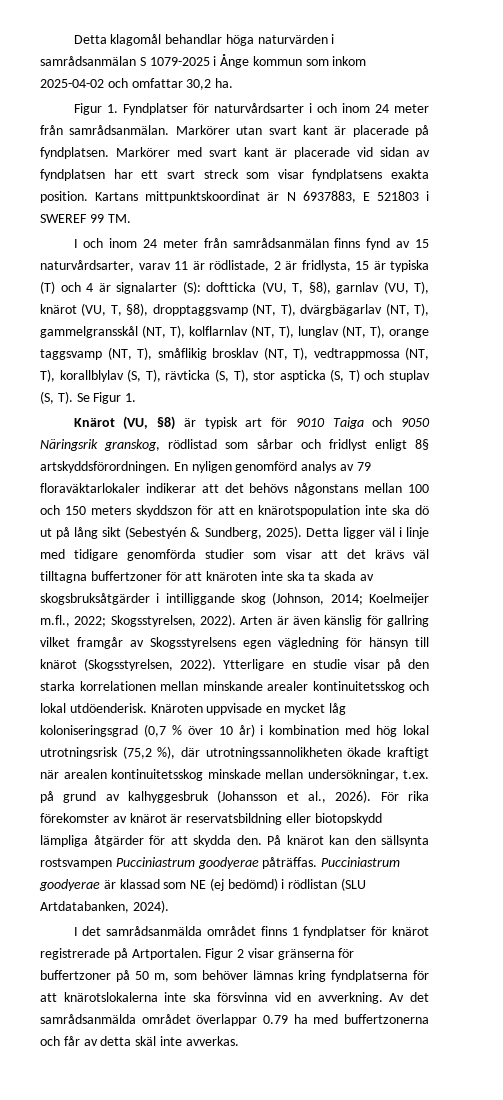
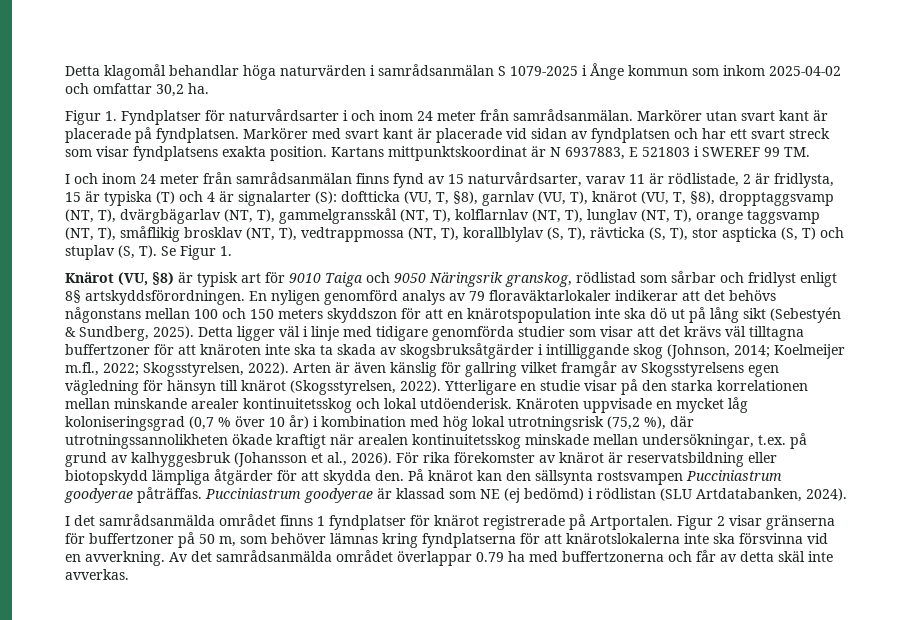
(105, 175) none -> [674,128,698,139] och

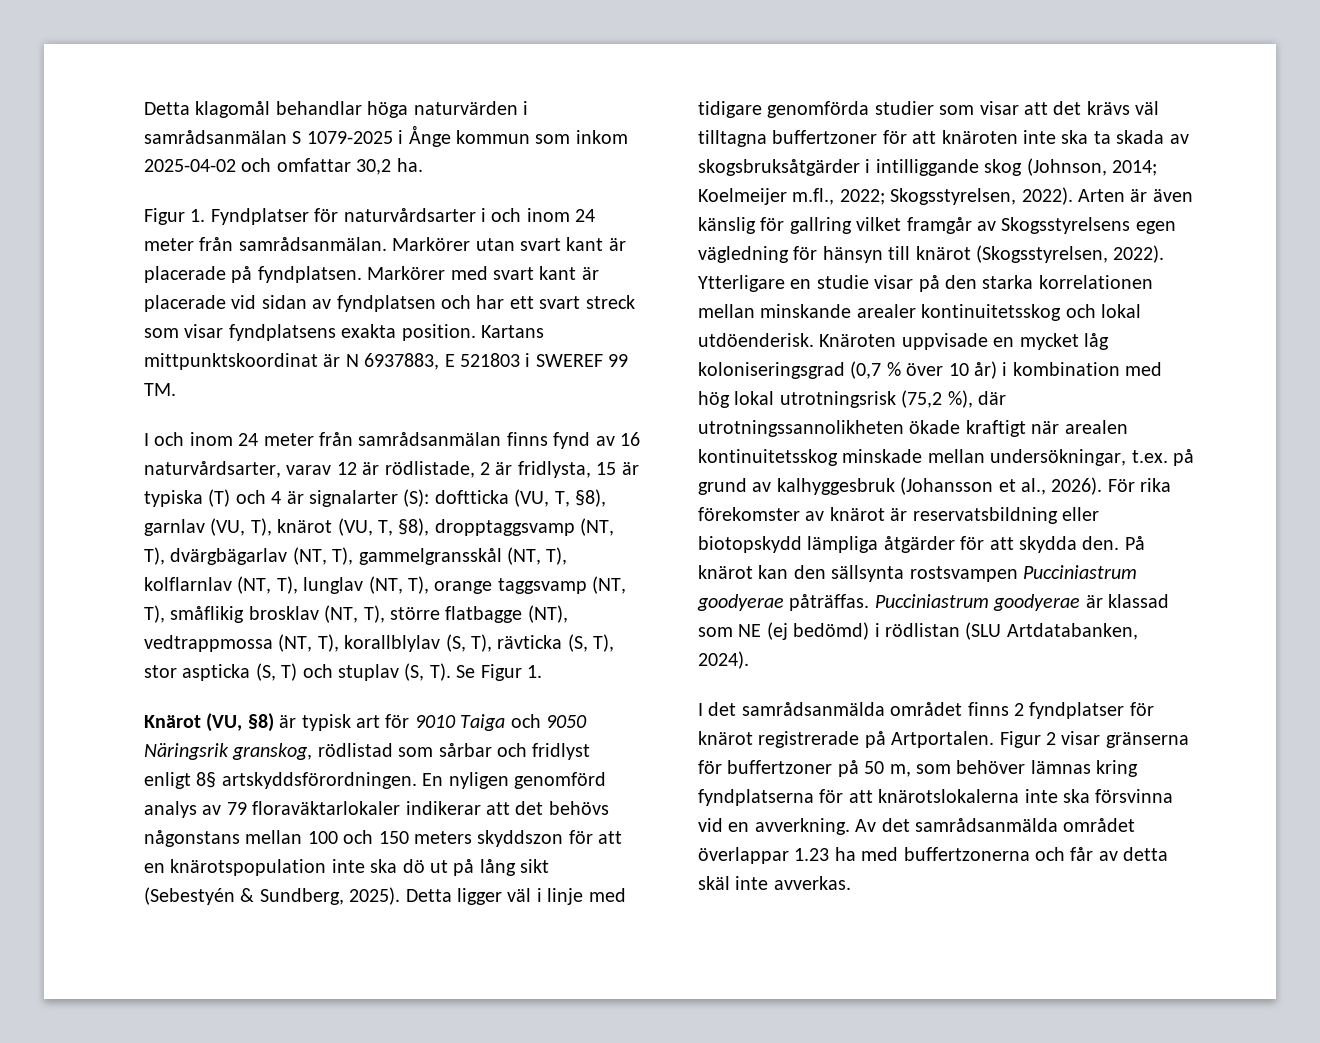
[448,174,464,184] 15 -> [620,432,640,446] 16
[629,174,645,184] 11 -> [336,462,357,475] 12
(297, 234) none -> [390,605,568,623] större flatbagge (NT),
[317,516,325,526] 1 -> [1014,703,1024,716] 2
[476,552,504,562] 0.79 -> [794,848,830,861] 1.23

